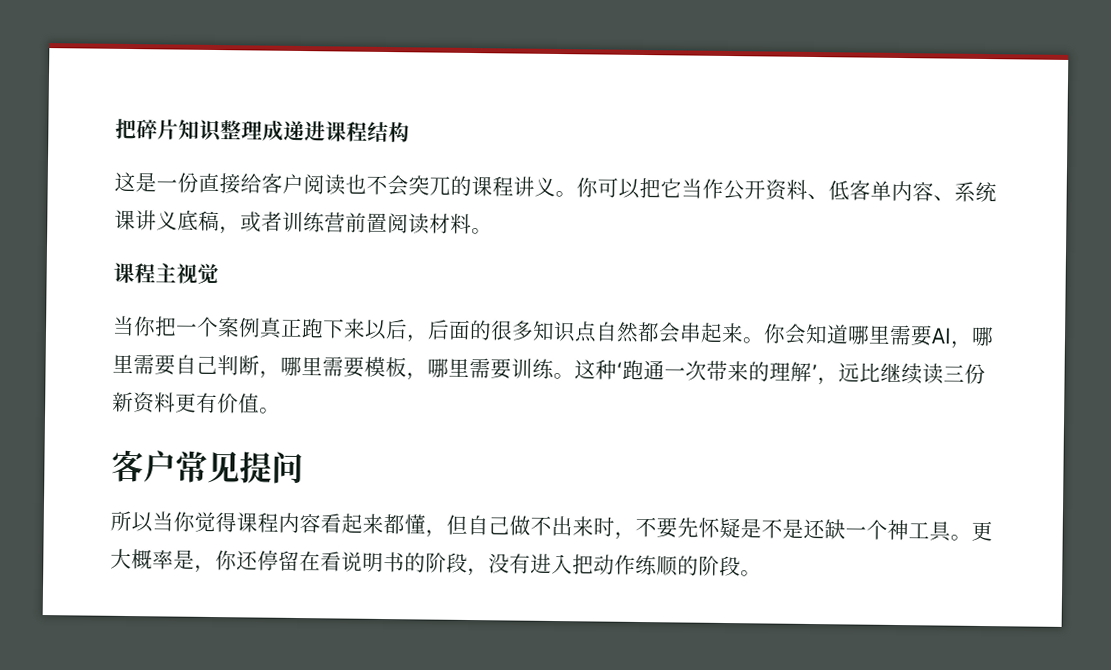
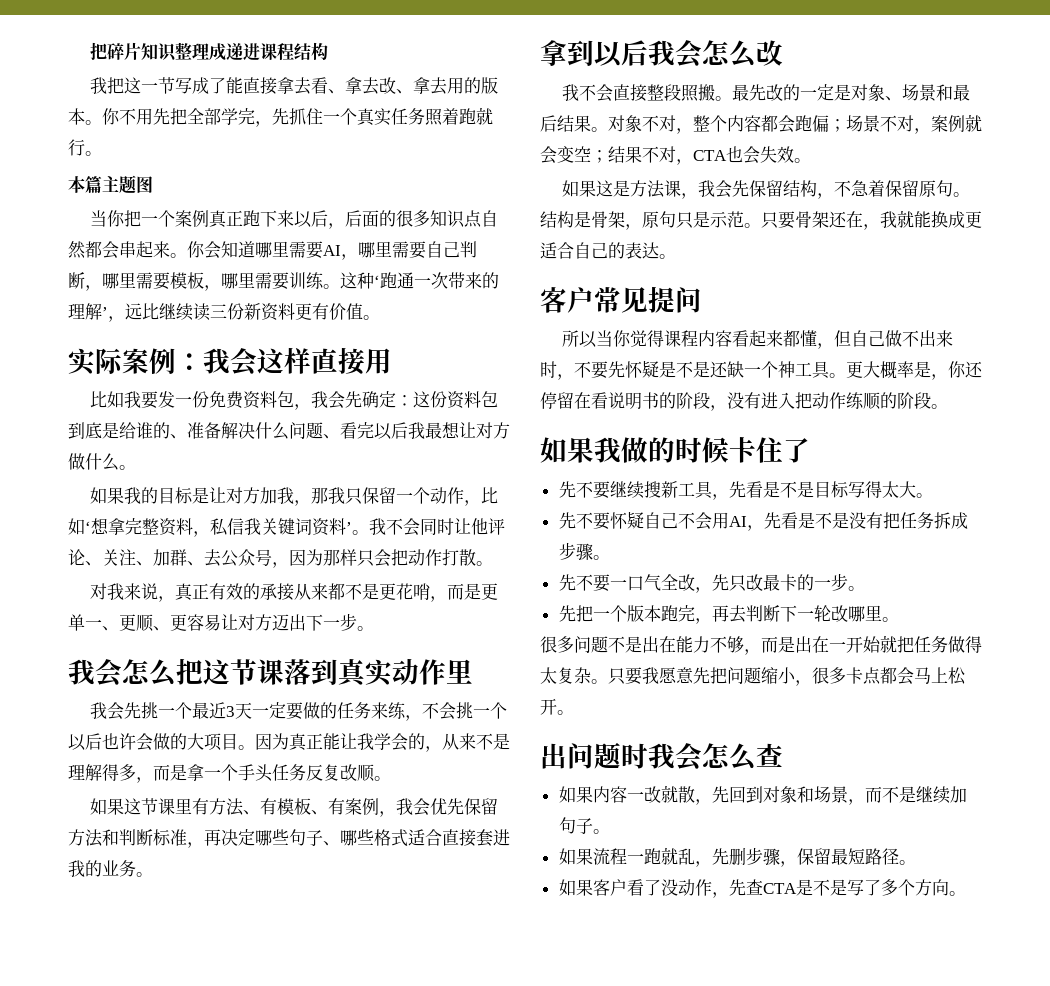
[114,171,997,203] [114,209,493,235] [113,262,219,285] 这是一份直接给客户阅读也不会突兀的课程讲义。你可以把它当作公开资料、低客单内容、系统课讲义底稿，或者训练营前置阅读材料。 // 课程主视觉 -> [90,77,499,95] [68,107,493,127] [68,139,102,156] [68,175,153,194] 我把这一节写成了能直接拿去看、拿去改、拿去用的版本。你不用先把全部学完，先抓住一个真实任务照着跑就行。 // 本篇主题图
(281, 410) none -> [68,347,392,376] [90,391,499,410] [68,422,510,440] [68,453,136,471] [90,487,499,506] [68,518,505,537] [68,549,493,568] [90,583,499,602] [68,613,374,632] [68,658,473,687] [90,702,508,721] [68,733,510,752] [68,764,391,783] [90,798,499,817] [68,829,510,848] [68,860,153,877] [540,40,783,68] [562,84,971,102] [540,114,982,134] [540,146,811,165] [562,180,971,199] [540,210,982,230] [540,242,676,259] // 实际案例：我会这样直接用 // 比如我要发一份免费资料包，我会先确定：这份资料包到底是给谁的、准备解决什么问题、看完以后我最想让对方做什么。 // 如果我的目标是让对方加我，那我只保留一个动作，比如‘想拿完整资料，私信我关键词资料’。我不会同时让他评论、关注、加群、去公众号，因为那样只会把动作打散。 // 对我来说，真正有效的承接从来都不是更花哨，而是更单一、更顺、更容易让对方迈出下一步。 // 我会怎么把这节课落到真实动作里 // 我会先挑一个最近3天一定要做的任务来练，不会挑一个以后也许会做的大项目。因为真正能让我学会的，从来不是理解得多，而是拿一个手头任务反复改顺。 // 如果这节课里有方法、有模板、有案例，我会优先保留方法和判断标准，再决定哪些句子、哪些格式适合直接套进我的业务。 // 拿到以后我会怎么改 // 我不会直接整段照搬。最先改的一定是对象、场景和最后结果。对象不对，整个内容都会跑偏；场景不对，案例就会变空；结果不对，CTA也会失效。 // 如果这是方法课，我会先保留结构，不急着保留原句。结构是骨架，原句只是示范。只要骨架还在，我就能换成更适合自己的表达。
(762, 573) none -> [540,437,810,463] [558,481,933,500] [558,511,968,531] [558,542,610,561] [558,573,865,593] [558,605,899,624] [540,635,982,655] [540,667,966,686] [540,698,574,715] [540,742,783,771] [558,785,967,805] [558,817,610,834] [558,847,916,867] [558,879,966,898] // 如果我做的时候卡住了 // 先不要继续搜新工具，先看是不是目标写得太大。 // 先不要怀疑自己不会用AI，先看是不是没有把任务拆成步骤。 // 先不要一口气全改，先只改最卡的一步。 // 先把一个版本跑完，再去判断下一轮改哪里。 // 很多问题不是出在能力不够，而是出在一开始就把任务做得太复杂。只要我愿意先把问题缩小，很多卡点都会马上松开。 // 出问题时我会怎么查 // 如果内容一改就散，先回到对象和场景，而不是继续加句子。 // 如果流程一跑就乱，先删步骤，保留最短路径。 // 如果客户看了没动作，先查CTA是不是写了多个方向。

